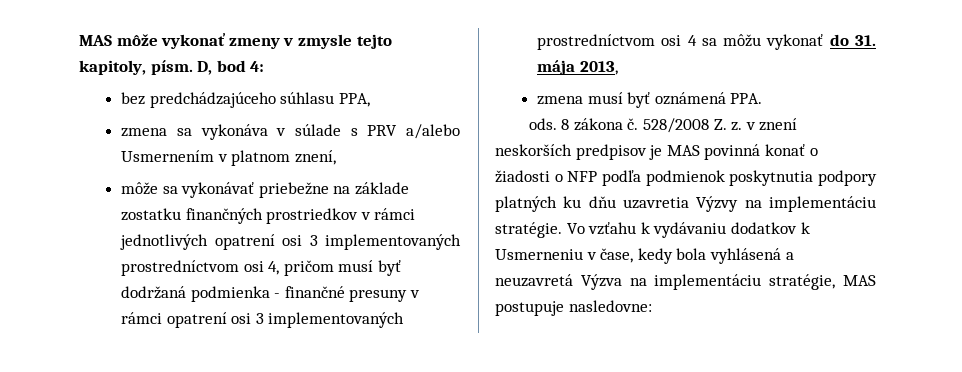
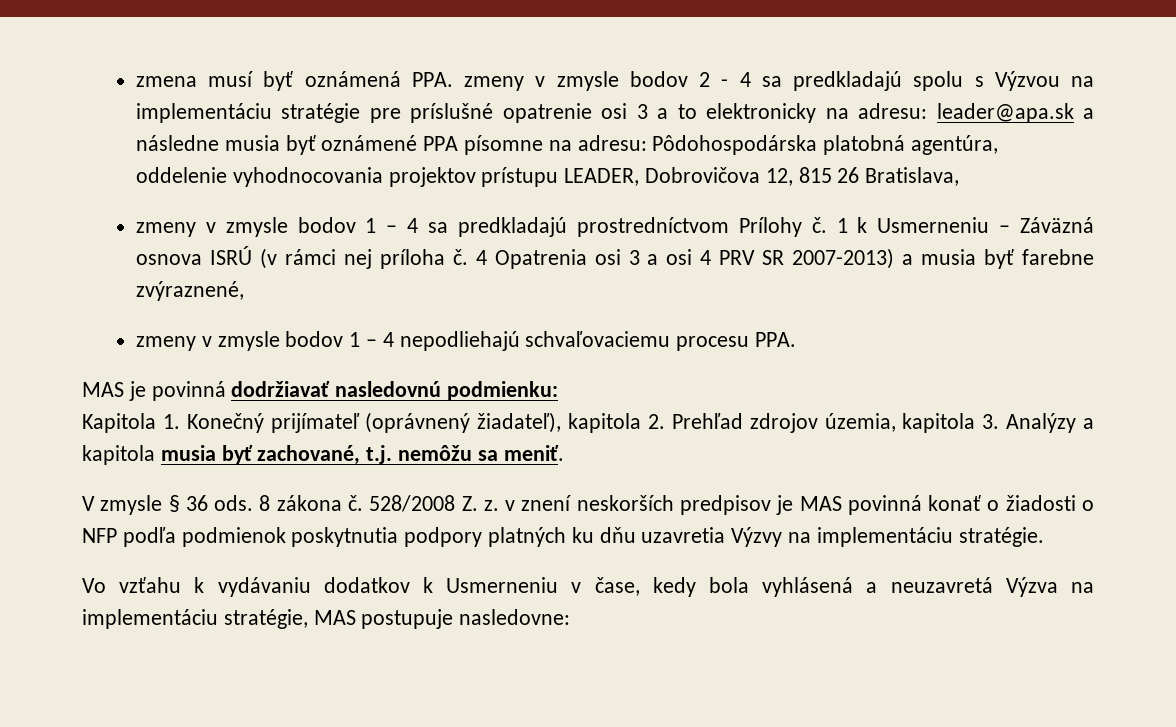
[79,33,392,49] [79,60,265,75] [121,92,370,108] [121,124,460,140] [121,150,336,166] [121,182,410,198] [121,208,416,224] [120,234,461,250] [121,260,402,276] [121,286,421,302] [121,312,405,328] [537,34,876,50] [537,60,618,75] MAS môže vykonať zmeny v zmysle tejto kapitoly, písm. D, bod 4: // bez predchádzajúceho súhlasu PPA, // zmena sa vykonáva v súlade s PRV a/alebo Usmernením v platnom znení, // môže sa vykonávať priebežne na základe zostatku finančných prostriedkov v rámci jednotlivých opatrení osi 3 implementovaných prostredníctvom osi 4, pričom musí byť dodržaná podmienka - finančné presuny v rámci opatrení osi 3 implementovaných prostredníctvom osi 4 sa môžu vykonať do 31. mája 2013, // -> (135, 81) none
(763, 98) // -> [464,71,1095,91] [135,103,1094,123] [135,135,999,155] [135,167,960,187] [135,217,1094,237] [135,246,1094,269] [135,281,244,301] [135,331,797,351] [82,381,559,401] [82,412,1095,433] [82,445,564,465] [82,495,208,515] zmeny v zmysle bodov 2 - 4 sa predkladajú spolu s Výzvou na implementáciu stratégie pre príslušné opatrenie osi 3 a to elektronicky na adresu: leader@apa.sk a následne musia byť oznámené PPA písomne na adresu: Pôdohospodárska platobná agentúra, oddelenie vyhodnocovania projektov prístupu LEADER, Dobrovičova 12, 815 26 Bratislava, // zmeny v zmysle bodov 1 – 4 sa predkladajú prostredníctvom Prílohy č. 1 k Usmerneniu – Záväzná osnova ISRÚ (v rámci nej príloha č. 4 Opatrenia osi 3 a osi 4 PRV SR 2007-2013) a musia byť farebne zvýraznené, // zmeny v zmysle bodov 1 – 4 nepodliehajú schvaľovaciemu procesu PPA. // MAS je povinná dodržiavať nasledovnú podmienku: // Kapitola 1. Konečný prijímateľ (oprávnený žiadateľ), kapitola 2. Prehľad zdrojov územia, kapitola 3. Analýzy a kapitola musia byť zachované, t.j. nemôžu sa meniť. // V zmysle § 36
(562, 230) none -> (1044, 537) //

